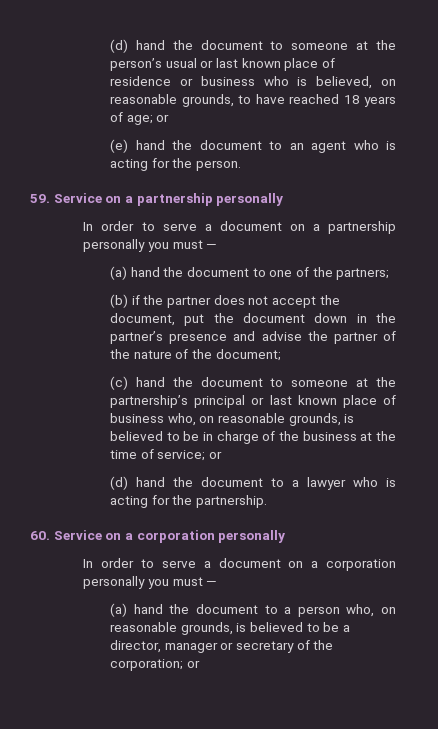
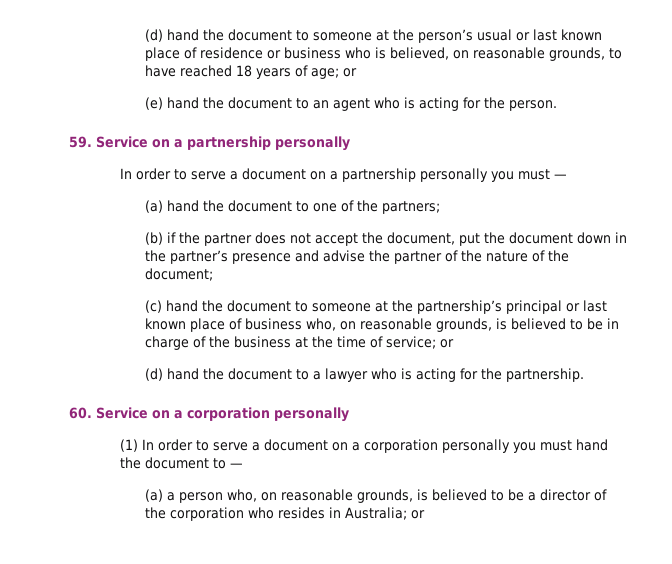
(286, 536) none -> [119,439,138,452] (1)
[206,581,218,586] [110,603,278,617] — // (a) hand the document to -> [575,439,608,451] [119,457,243,469] [144,489,163,502] hand the document to — // (a)
[110,640,334,653] [110,659,184,671] director, manager or secretary of the corporation; -> [539,489,607,501] [144,507,407,521] director of the corporation who resides in Australia;

